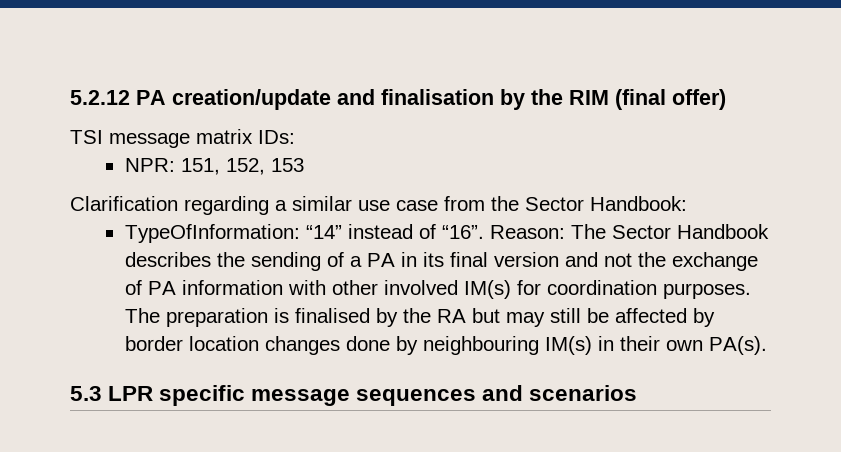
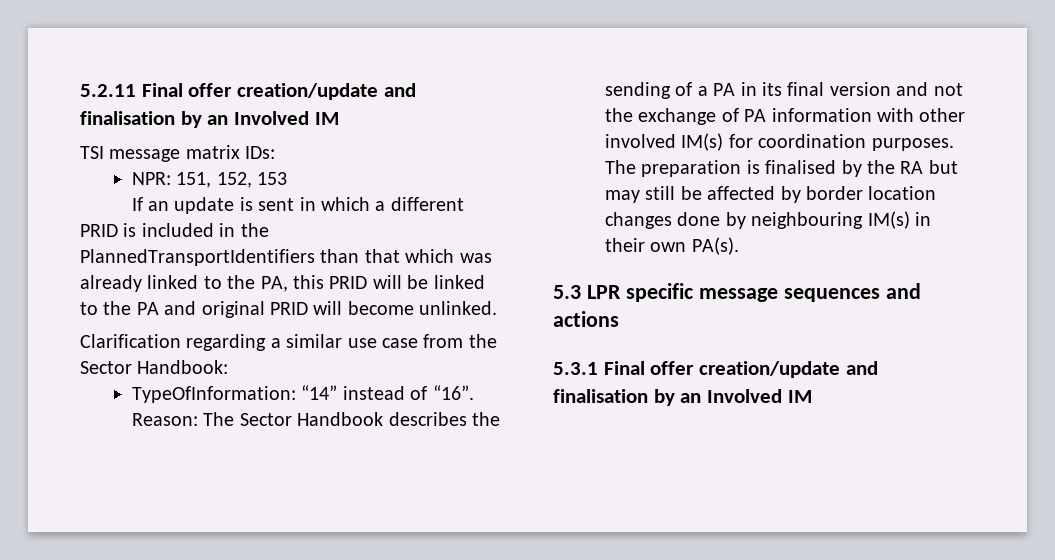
[70,89,726,110] 5.2.12 PA creation/update and finalisation by the RIM (final offer) -> [80,83,416,100] [80,111,339,128] 5.2.11 Final offer creation/update and finalisation by an Involved IM
(304, 165) none -> [131,197,464,214] [80,223,269,237] [80,249,492,266] [80,275,485,292] [80,301,498,318] // If an update is sent in which a different PRID is included in the PlannedTransportIdentifiers than that which was already linked to the PA, this PRID will be linked to the PA and original PRID will become unlinked.
[529,385,638,401] scenarios -> [553,311,619,327] [553,361,878,378] [553,389,812,406] actions // 5.3.1 Final offer creation/update and finalisation by an Involved IM

